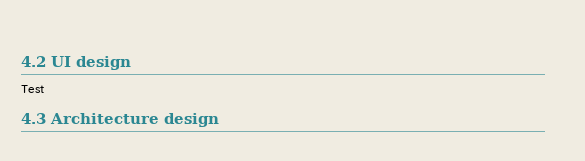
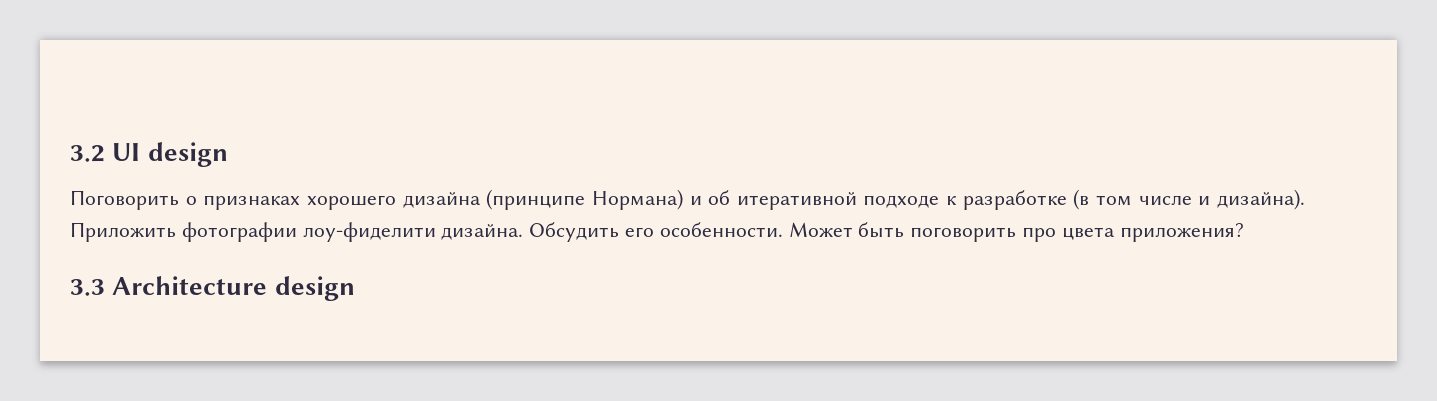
[21,56,46,67] 4.2 -> [70,145,105,162] 3.2
[21,85,44,93] [21,113,46,124] Test // 4.3 -> [70,189,1306,210] [70,222,1244,242] [70,279,105,296] Поговорить о признаках хорошего дизайна (принципе Нормана) и об итеративной подходе к разработке (в том числе и дизайна). Приложить фотографии лоу-фиделити дизайна. Обсудить его особенности. Может быть поговорить про цвета приложения? // 3.3

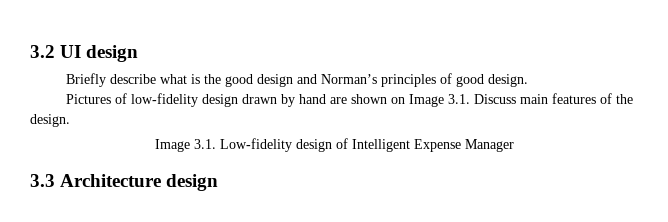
[70,189,1306,210] [70,222,1244,242] Поговорить о признаках хорошего дизайна (принципе Нормана) и об итеративной подходе к разработке (в том числе и дизайна). Приложить фотографии лоу-фиделити дизайна. Обсудить его особенности. Может быть поговорить про цвета приложения? -> [65,73,528,87] [65,93,633,107] [30,114,70,127] [154,138,514,152] Briefly describe what is the good design and Norman’s principles of good design. // Pictures of low-fidelity design drawn by hand are shown on Image 3.1. Discuss main features of the design. // Image 3.1. Low-fidelity design of Intelligent Expense Manager

